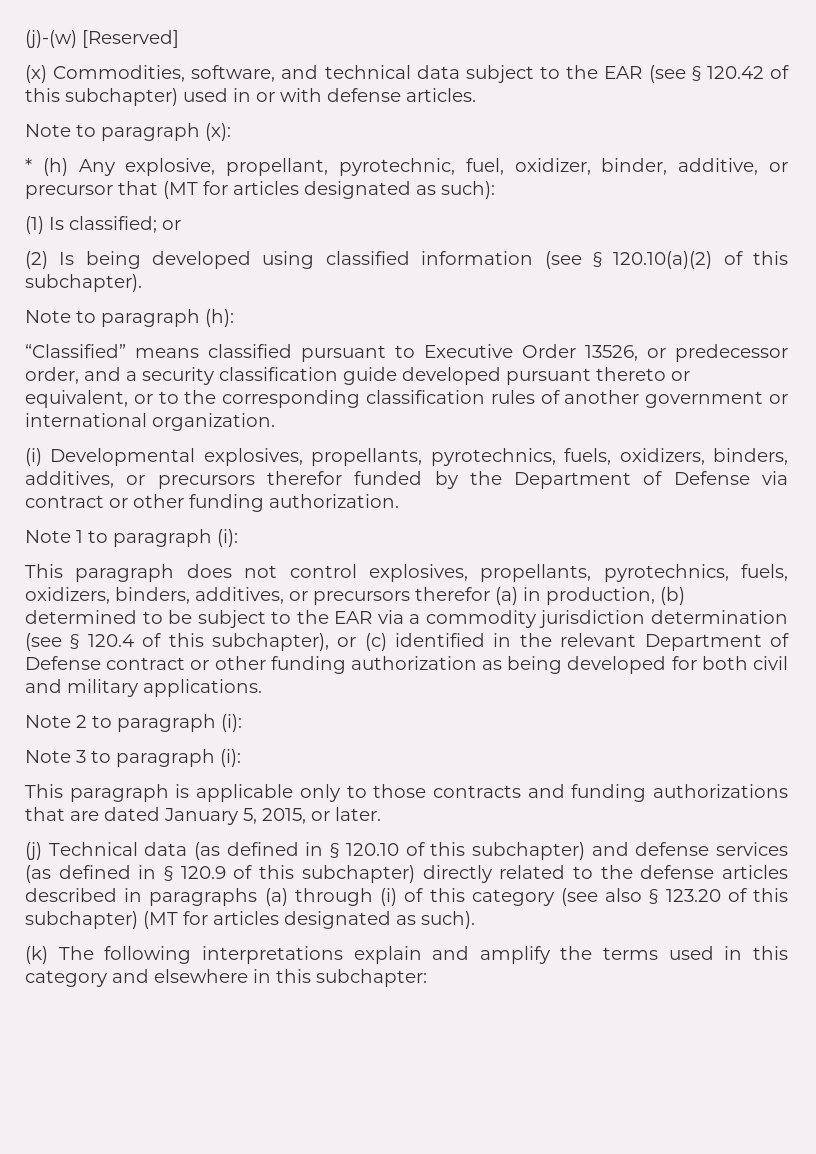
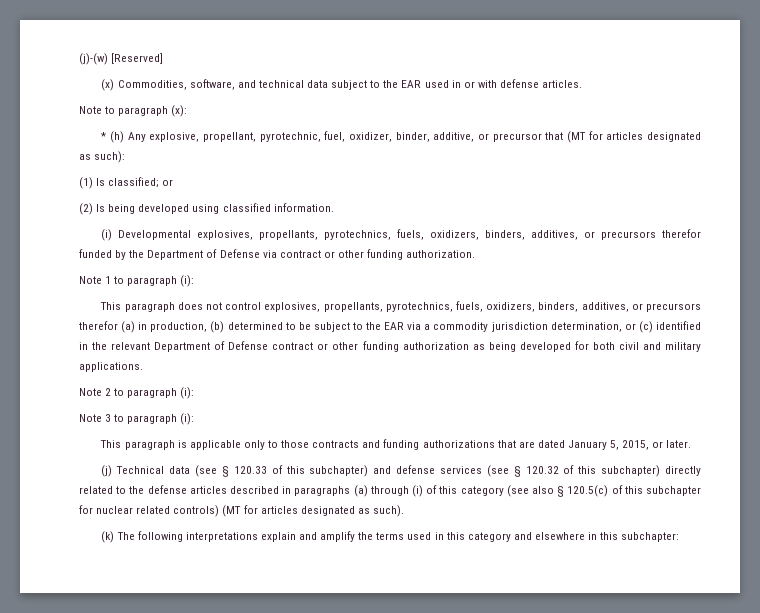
[648,65,790,83] [25,88,178,106] (see § 120.42 of this subchapter) -> (422, 84) none
[421,251,788,269] [25,274,142,292] [25,309,234,327] [25,344,788,362] [25,367,690,385] [25,390,788,408] [25,413,275,431] information (see § 120.10(a)(2) of this subchapter). // Note to paragraph (h): // “Classified” means classified pursuant to Executive Order 13526, or predecessor order, and a security classification guide developed pursuant thereto or equivalent, or to the corresponding classification rules of another government or international organization. -> [273,203,334,212] information.
[651,610,788,624] [25,633,329,651] determination (see § 120.4 of this subchapter), -> [550,322,622,332] determination,
[194,842,399,860] (as defined in § 120.10 -> [195,465,267,477] (see § 120.33
[25,865,226,883] (as defined in § 120.9 -> [486,465,559,477] (see § 120.32
[665,888,788,902] [25,911,138,929] 123.20 of this subchapter) -> [567,485,701,497] [79,505,220,517] 120.5(c) of this subchapter for nuclear related controls)

